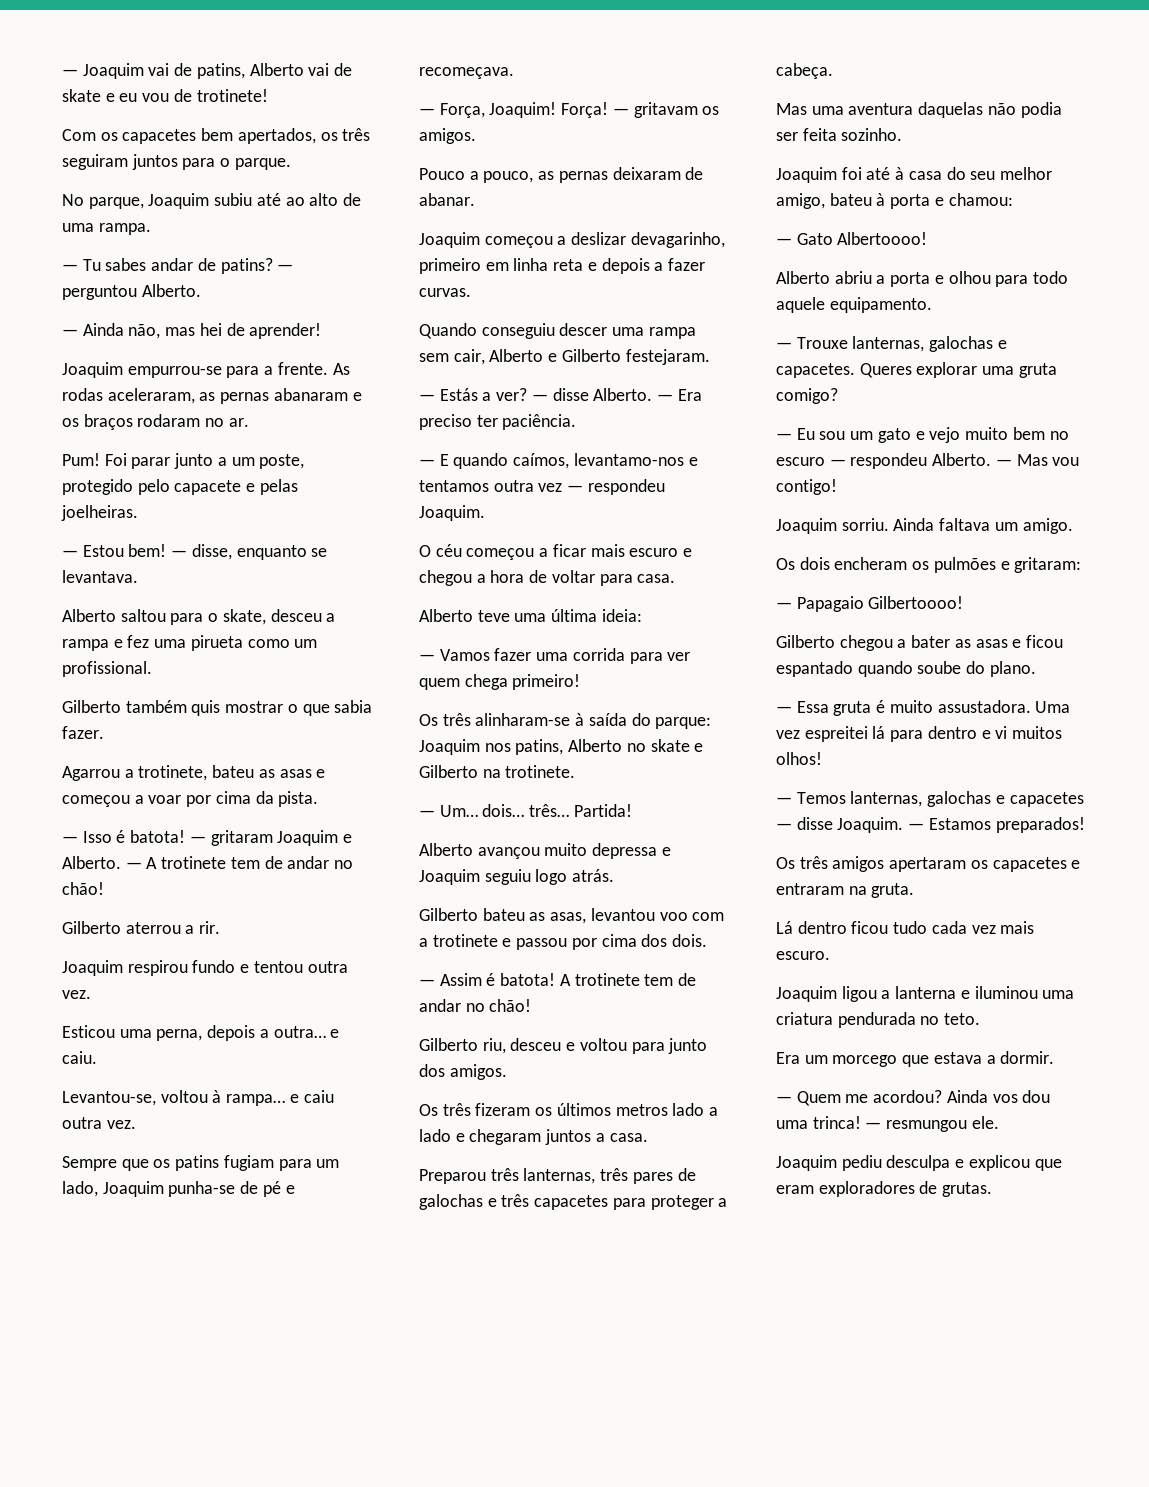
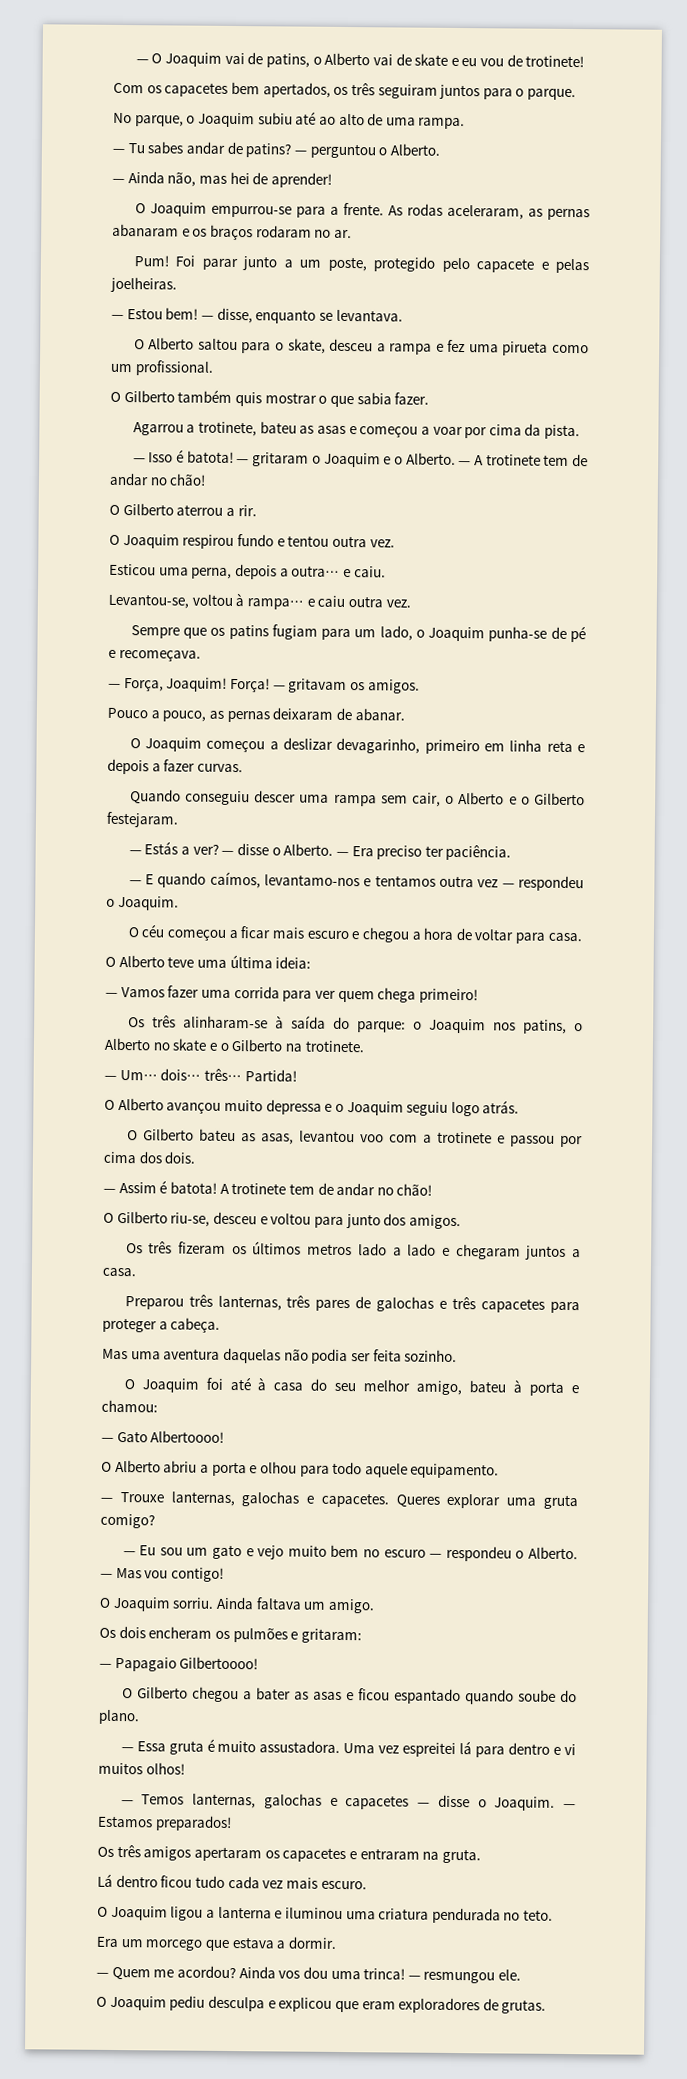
[62,69,78,76] — -> [135,53,163,64] — O
(245, 71) none -> [312,56,322,65] o
(144, 203) none -> [186,115,196,124] o
(137, 292) none -> [378,147,388,156] o
(322, 331) none -> [134,203,146,214] O
(138, 576) none -> [133,339,145,350] O
(152, 669) none -> [110,391,121,402] O
(273, 838) none -> [311,455,321,464] o
(353, 838) none -> [393,456,403,465] o
(104, 888) none -> [109,504,120,515] O
(221, 927) none -> [109,534,120,545] O
(98, 1189) none -> [415,629,425,638] o
(475, 199) none -> [129,738,141,749] O
(485, 357) none -> [445,795,455,804] o
(558, 357) none -> [520,796,530,805] o
(589, 394) none -> [271,847,281,856] o
(665, 487) none -> [106,898,115,907] o
(676, 578) none -> [105,956,116,967] O
(712, 723) none -> [412,1021,422,1030] o
(564, 747) none -> [574,1023,583,1032] o
(704, 747) none -> [219,1042,229,1051] o
(632, 810) none -> [104,1099,115,1110] O
(671, 851) none -> [334,1103,344,1113] o
(615, 875) none -> [126,1130,138,1141] O
[419,1038,506,1054] Gilberto riu, -> [103,1210,211,1227] O Gilberto riu-se,
(903, 134) none -> [123,1379,135,1390] O
(928, 238) none -> [101,1461,112,1472] O
(928, 461) none -> [515,1550,525,1559] o
(837, 487) none -> [99,1597,111,1608] O
(964, 602) none -> [121,1688,133,1699] O
(833, 823) none -> [477,1799,487,1808] o
(830, 955) none -> [97,1906,108,1917] O
(999, 1122) none -> [96,1996,107,2007] O

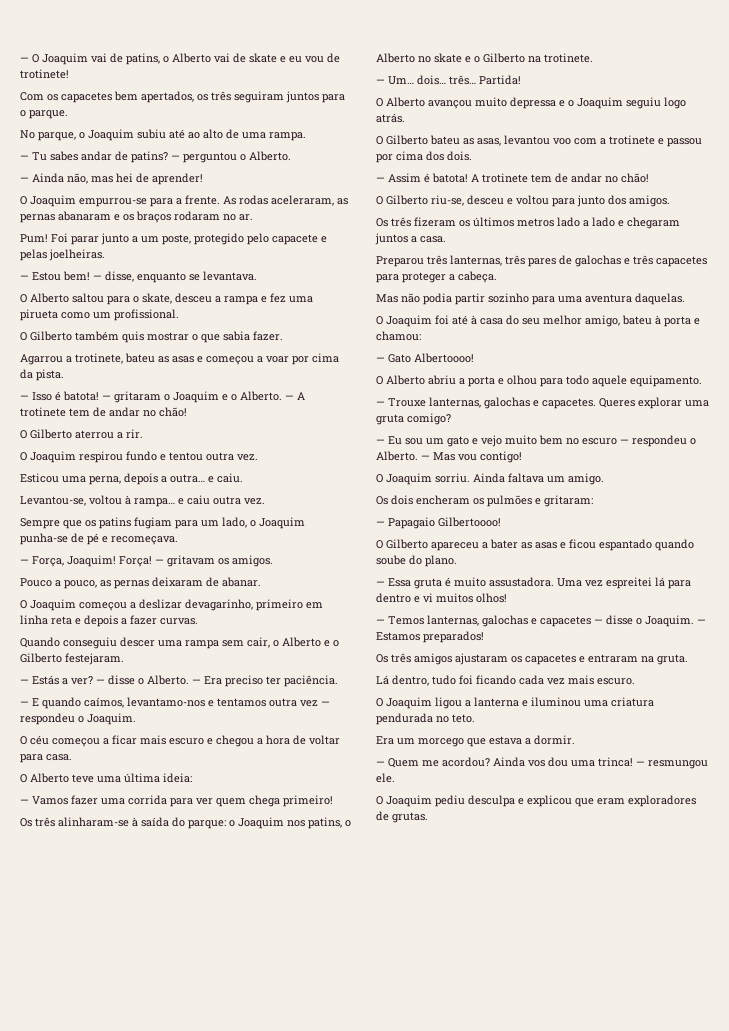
[130,1347,458,1365] uma aventura daquelas não podia ser feita sozinho. -> [401,293,685,305] não podia partir sozinho para uma aventura daquelas.
[191,1686,239,1703] chegou -> [431,542,479,551] apareceu
[193,1846,262,1862] apertaram -> [455,653,508,665] ajustaram
[115,1875,225,1888] dentro ficou tudo -> [392,675,516,686] dentro, tudo foi ficando

